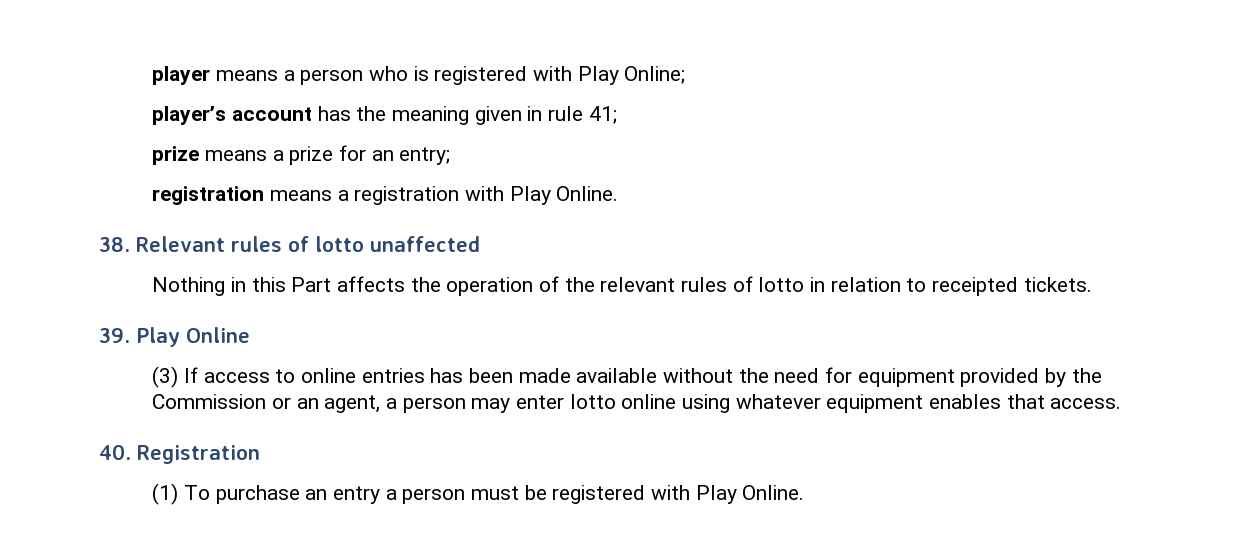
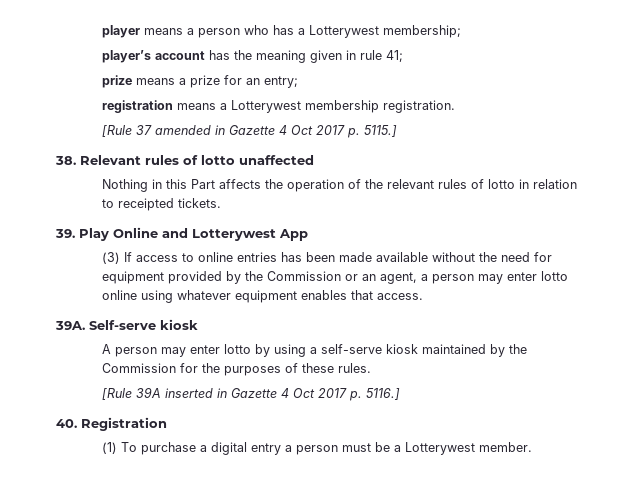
[413,66,686,85] is registered with Play Online; -> [272,25,461,38] has a Lotterywest membership;
[354,186,619,205] registration with Play Online. -> [230,100,455,113] [101,125,397,138] Lotterywest membership registration. // [Rule 37 amended in Gazette 4 Oct 2017 p. 5115.]
(250, 335) none -> [162,228,308,241] and Lotterywest App
(1122, 403) none -> [55,319,198,330] [101,344,527,357] [101,363,371,376] [101,387,400,401] // 39A. Self-serve kiosk // A person may enter lotto by using a self-serve kiosk maintained by the Commission for the purposes of these rules. // [Rule 39A inserted in Gazette 4 Oct 2017 p. 5116.]
[305,489,328,500] an -> [199,442,247,455] a digital
[552,485,805,504] registered with Play Online. -> [393,442,532,455] a Lotterywest member.

